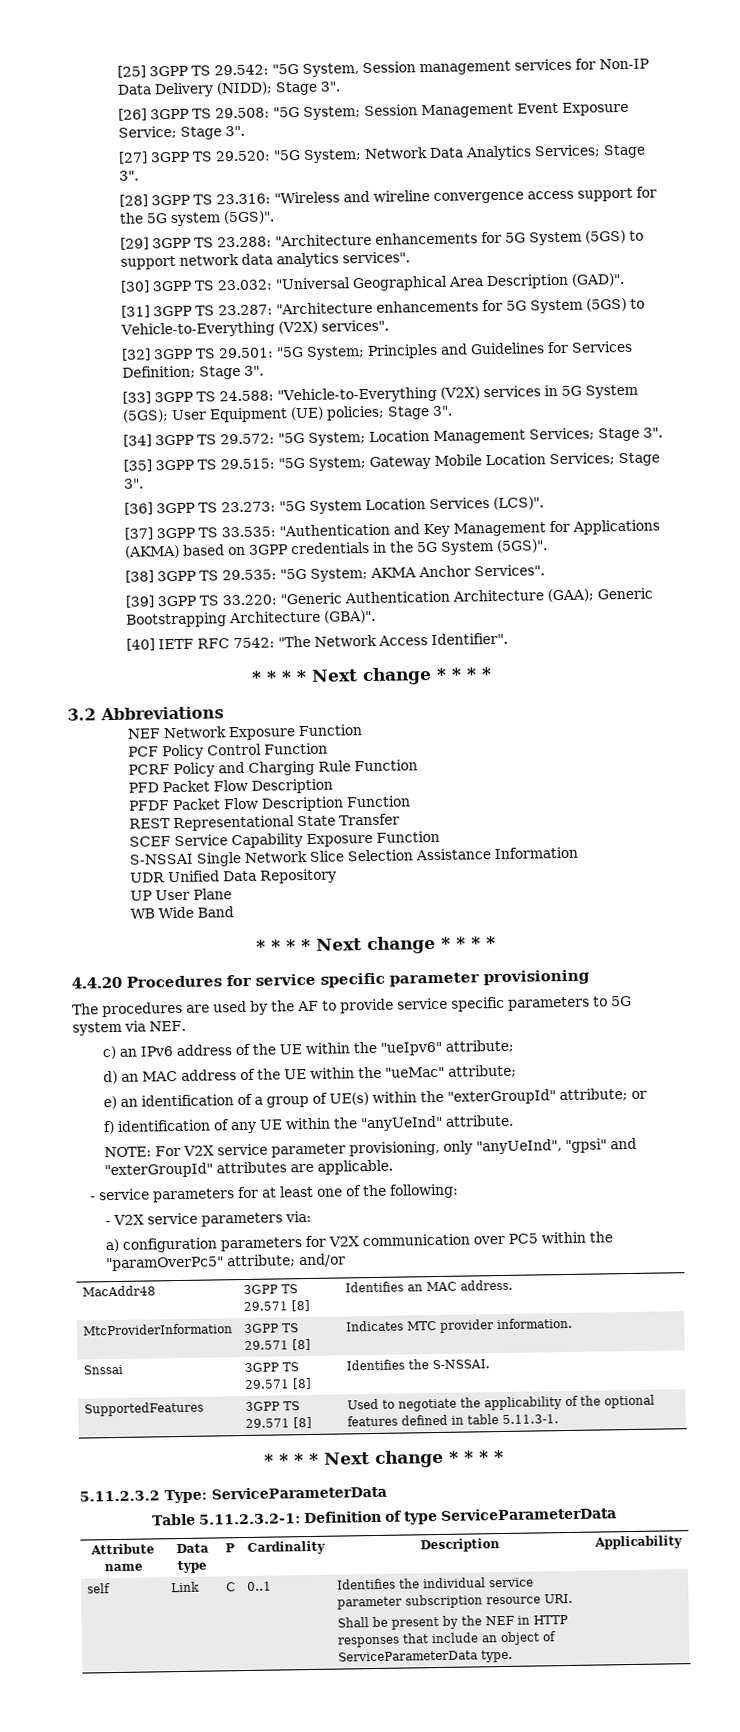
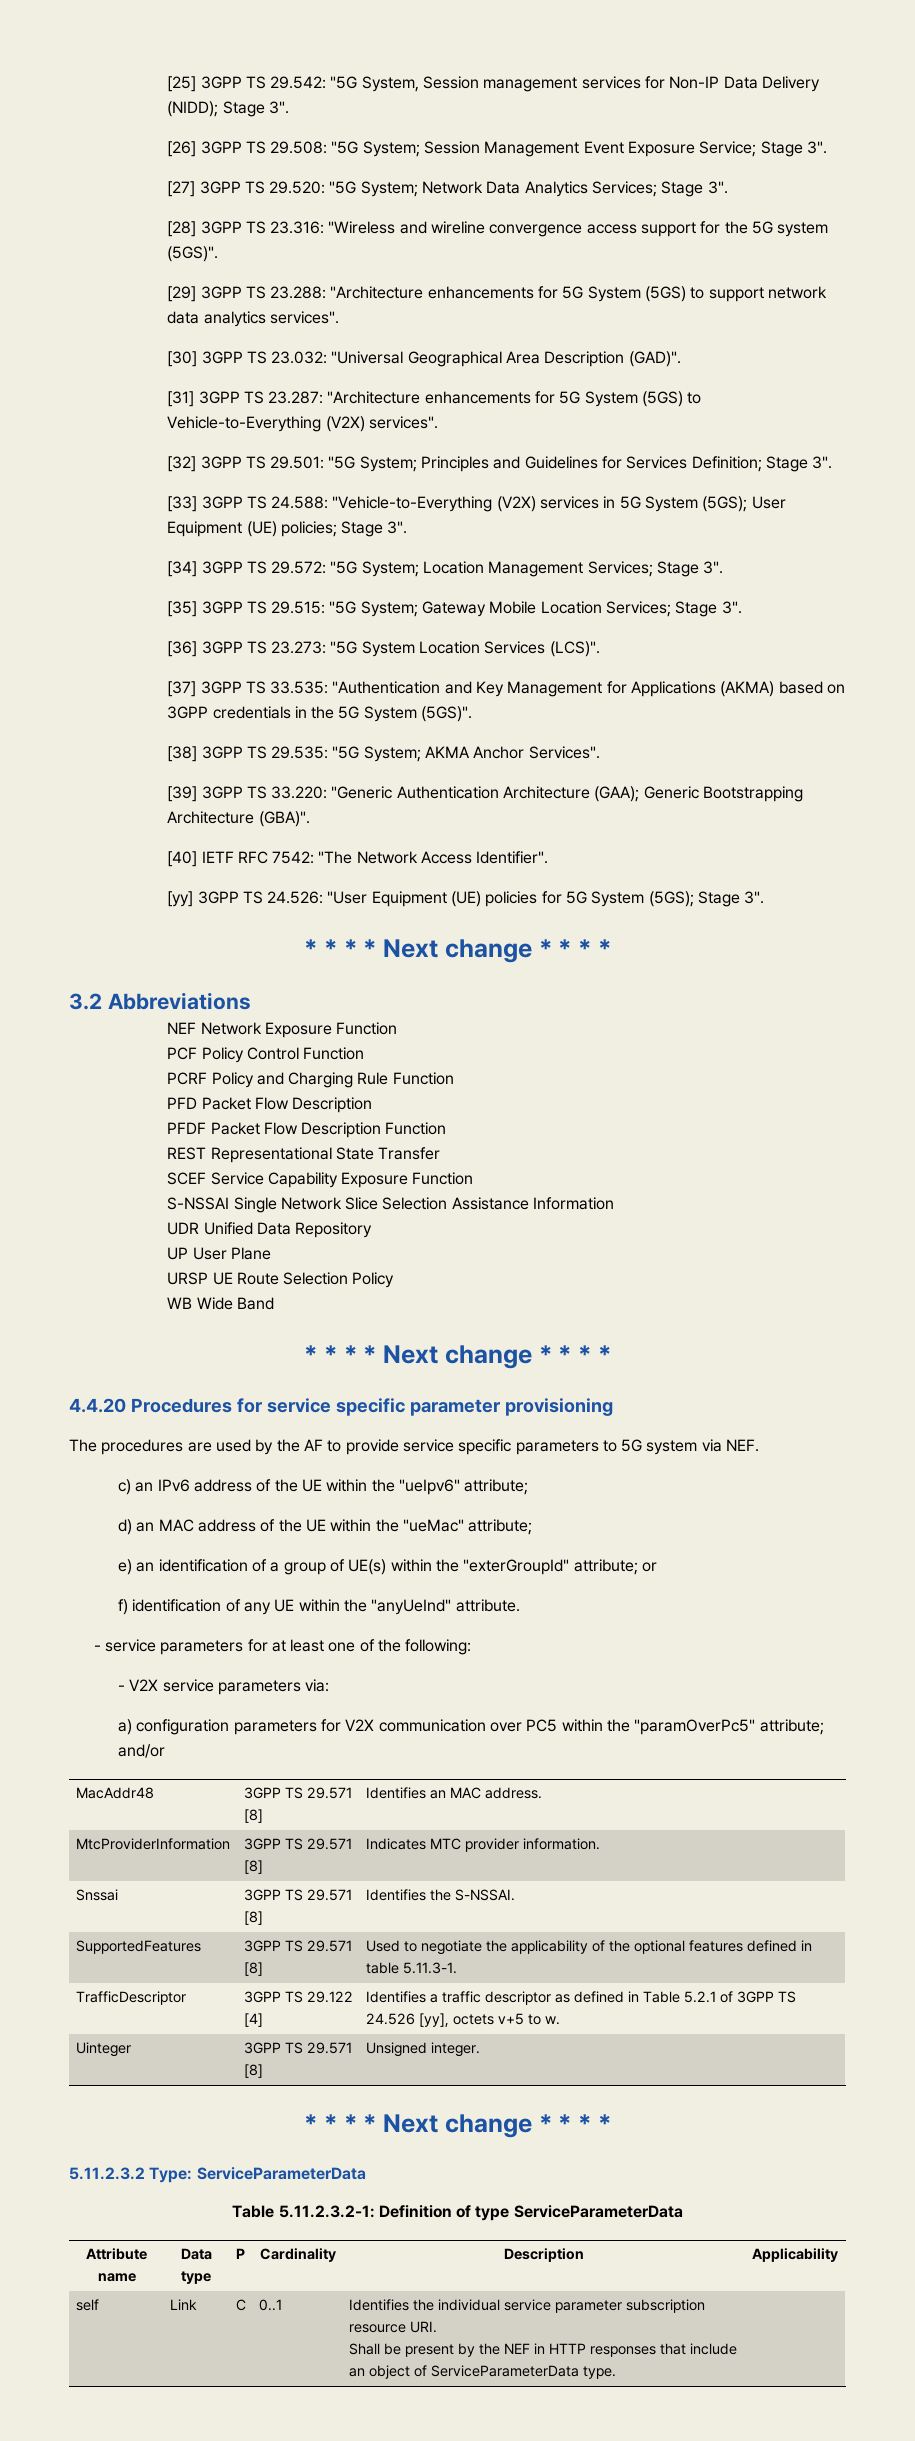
(509, 639) none -> [167,891,765,907] // [yy] 3GPP TS 24.526: "User Equipment (UE) policies for 5G System (5GS); Stage 3".
(233, 894) none -> [167,1272,395,1288] // URSP UE Route Selection Policy
[104,1137,638,1158] [104,1159,394,1179] // NOTE: For V2X service parameter provisioning, only "anyUeInd", "gpsi" and "exterGroupId" attributes are applicable. -> (520, 1605) none
(559, 1419) none -> [75,1991,186,2005] [243,1991,353,2003] [243,2013,263,2027] [365,1991,796,2005] [365,2013,560,2027] [75,2042,131,2057] [243,2042,352,2054] [243,2064,263,2078] [365,2042,480,2057] // TrafficDescriptor | 3GPP TS 29.122 [4] | Identifies a traffic descriptor as defined in Table 5.2.1 of 3GPP TS 24.526 [yy], octets v+5 to w. // Uinteger | 3GPP TS 29.571 [8] | Unsigned integer.

